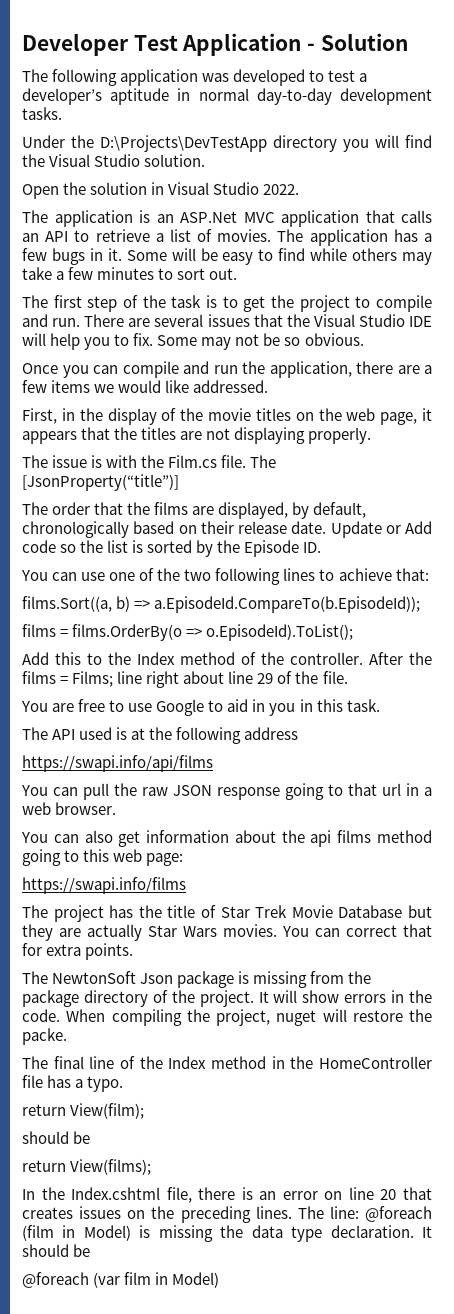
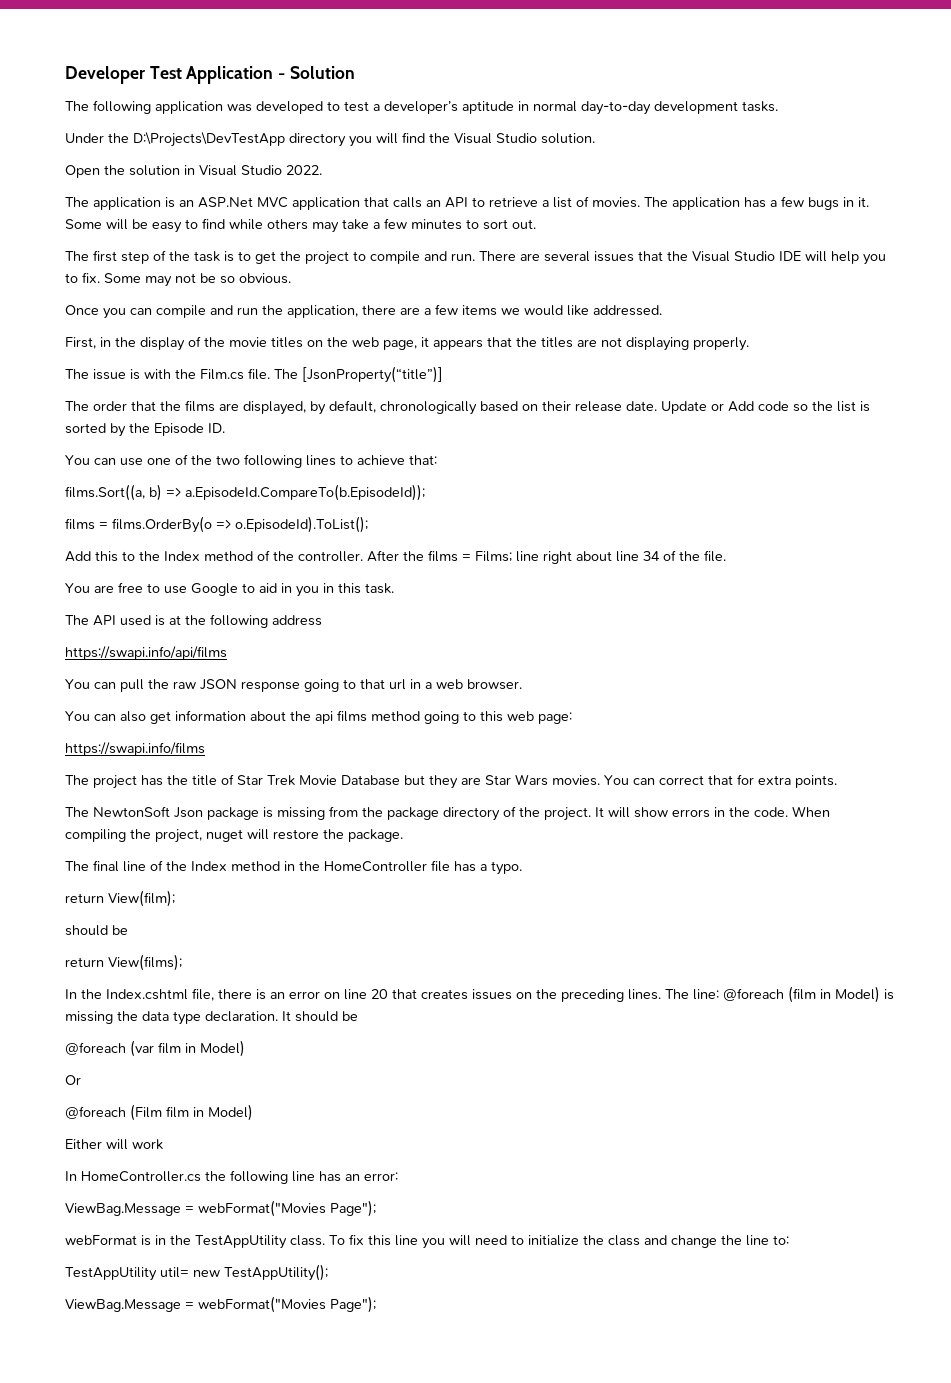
[257,673,274,684] 29 -> [643,551,660,561] 34
[87,924,142,941] actually -> (481, 781) none
[22,1028,67,1045] packe. -> [348,829,403,842] package.
(220, 1280) none -> [65,1075,81,1085] [65,1104,253,1121] [65,1139,163,1150] [65,1170,398,1184] [65,1200,376,1217] [65,1234,789,1249] [65,1264,328,1281] [65,1296,376,1313] // Or // @foreach (Film film in Model) // Either will work // In HomeController.cs the following line has an error: // ViewBag.Message = webFormat("Movies Page"); // webFormat is in the TestAppUtility class. To fix this line you will need to initialize the class and change the line to: // TestAppUtility util= new TestAppUtility(); // ViewBag.Message = webFormat("Movies Page");

